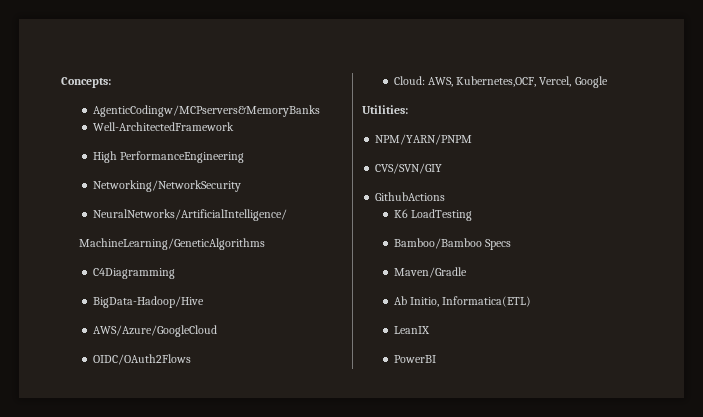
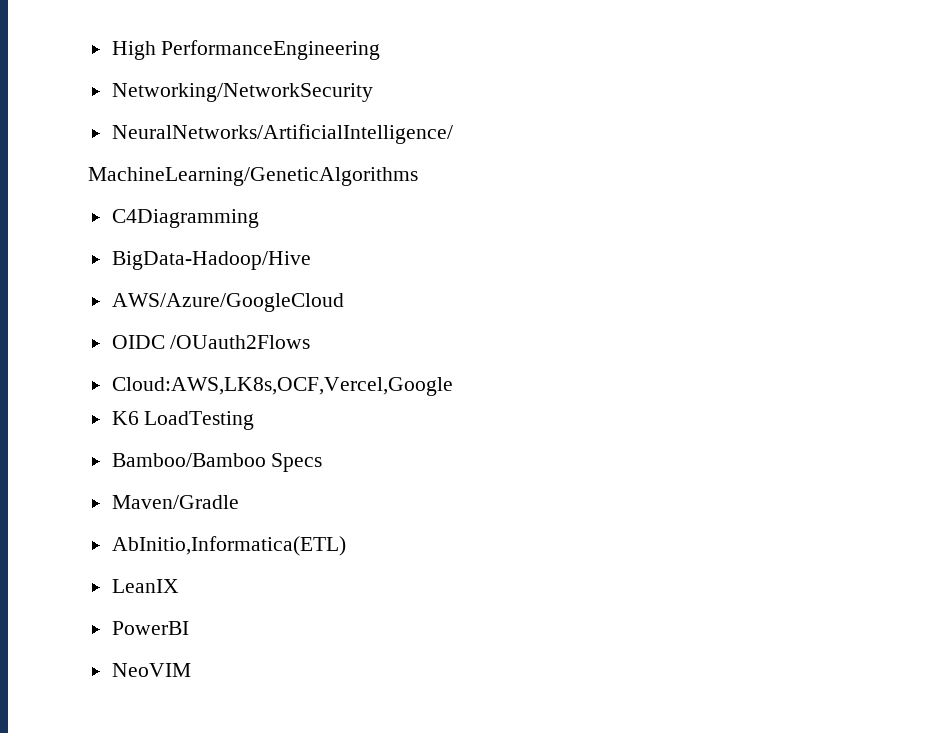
[61,77,111,88] [92,105,320,117] [92,122,234,131] Concepts: // AgenticCodingw/MCPservers&MemoryBanks // Well-ArchitectedFramework // -> (111, 50) none
[92,354,191,365] [393,76,608,88] [362,105,408,114] [375,134,473,145] [375,163,443,174] [375,192,446,201] OIDC/OAuth2Flows // Cloud: AWS, Kubernetes,OCF, Vercel, Google // Utilities: // NPM/YARN/PNPM // CVS/SVN/GIY // GithubActions -> [111,335,311,349] [111,377,453,396] OIDC /OUauth2Flows // Cloud:AWS,LK8s,OCF,Vercel,Google
[393,296,532,307] Ab Initio, Informatica(ETL) -> [111,536,346,556] AbInitio,Informatica(ETL)
(436, 359) none -> [111,663,191,677] // NeoVIM

